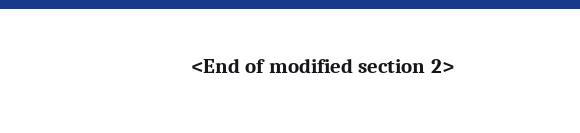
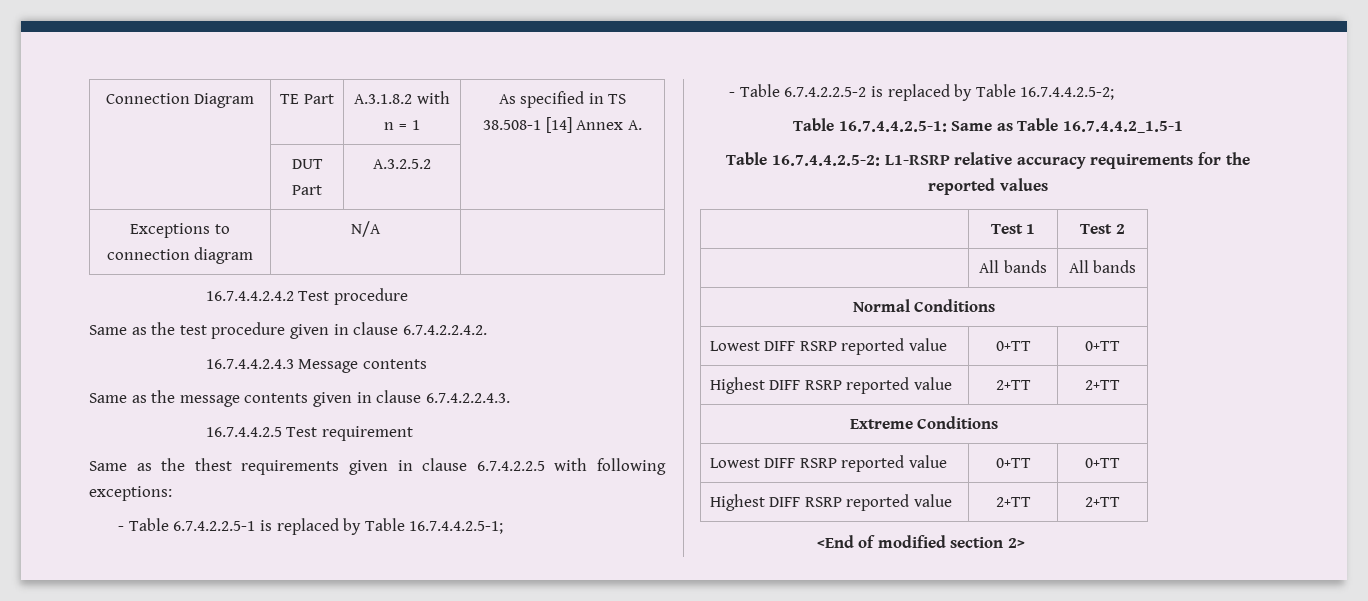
(190, 65) none -> [105,93,255,108] [280,94,334,104] [354,91,450,104] [384,120,420,130] [498,91,627,108] [483,117,642,133] [291,159,323,169] [292,185,322,195] [373,159,431,169] [130,223,230,238] [106,247,254,264] [351,221,381,237] [205,288,408,305] [89,322,487,339] [205,359,427,373] [89,390,510,407] [205,426,413,441] [89,458,667,475] [89,486,172,501] [118,518,504,535] [729,84,1115,101] [793,118,1183,133] [726,152,1250,169] [928,178,1048,195] [990,224,1036,234] [1080,224,1125,234] [979,260,1047,273] [1068,260,1137,273] [852,299,996,312] [709,338,948,355] [995,341,1031,351] [1085,341,1120,351] [709,377,953,394] [995,380,1031,390] [1085,380,1120,390] [849,416,999,429] [709,455,948,472] [995,458,1031,468] [1085,458,1120,468] [709,494,953,511] [995,497,1031,507] [1085,497,1120,507] Connection Diagram | TE Part | A.3.1.8.2 with n = 1 | As specified in TS 38.508-1 [14] Annex A. // | DUT Part | A.3.2.5.2 | // Exceptions to connection diagram | N/A | // 16.7.4.4.2.4.2 Test procedure // Same as the test procedure given in clause 6.7.4.2.2.4.2. // 16.7.4.4.2.4.3 Message contents // Same as the message contents given in clause 6.7.4.2.2.4.3. // 16.7.4.4.2.5 Test requirement // Same as the thest requirements given in clause 6.7.4.2.2.5 with following exceptions: // - Table 6.7.4.2.2.5-1 is replaced by Table 16.7.4.4.2.5-1; // - Table 6.7.4.2.2.5-2 is replaced by Table 16.7.4.4.2.5-2; // Table 16.7.4.4.2.5-1: Same as Table 16.7.4.4.2_1.5-1 // Table 16.7.4.4.2.5-2: L1-RSRP relative accuracy requirements for the reported values // | Test 1 | Test 2 // | All bands | All bands // Normal Conditions // Lowest DIFF RSRP reported value | 0+TT | 0+TT // Highest DIFF RSRP reported value | 2+TT | 2+TT // Extreme Conditions // Lowest DIFF RSRP reported value | 0+TT | 0+TT // Highest DIFF RSRP reported value | 2+TT | 2+TT //

